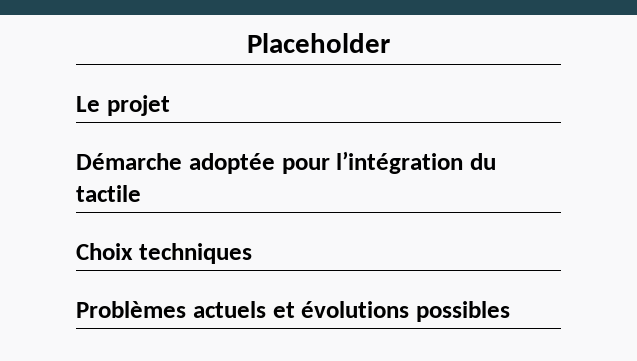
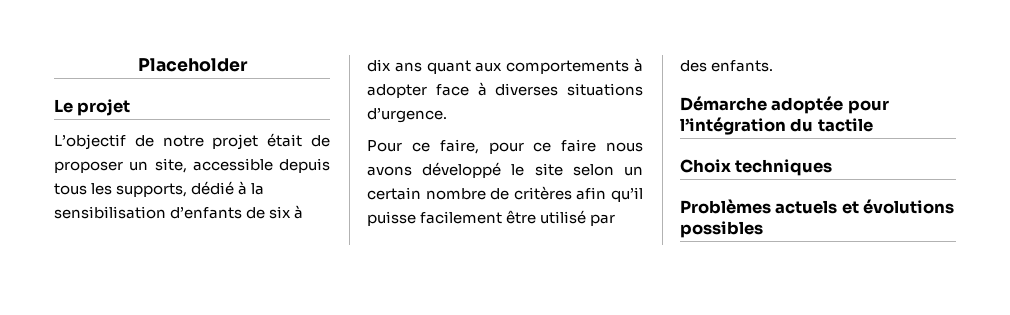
(170, 105) none -> [54,133,330,150] [54,158,330,173] [54,181,265,197] [54,205,304,219] [367,58,643,74] [367,82,643,98] [367,107,447,123] [367,139,643,154] [367,162,643,178] [367,186,643,202] [367,210,616,226] [680,60,774,72] // L’objectif de notre projet était de proposer un site, accessible depuis tous les supports, dédié à la sensibilisation d’enfants de six à dix ans quant aux comportements à adopter face à diverses situations d’urgence. // Pour ce faire, pour ce faire nous avons développé le site selon un certain nombre de critères afin qu’il puisse facilement être utilisé par des enfants.

